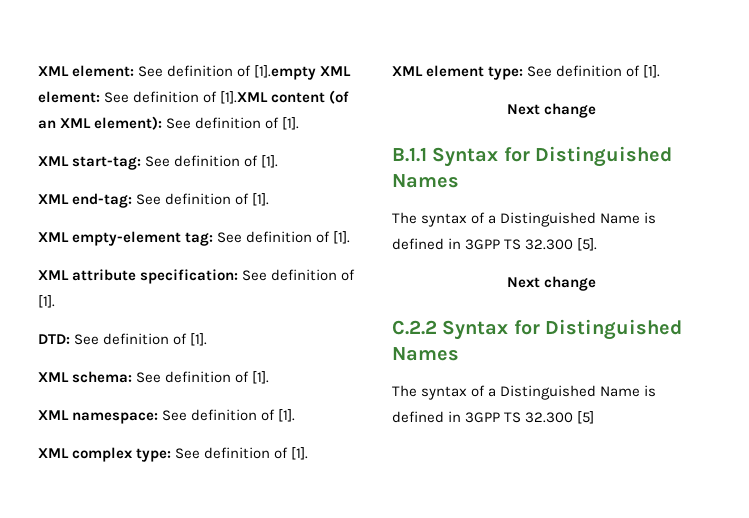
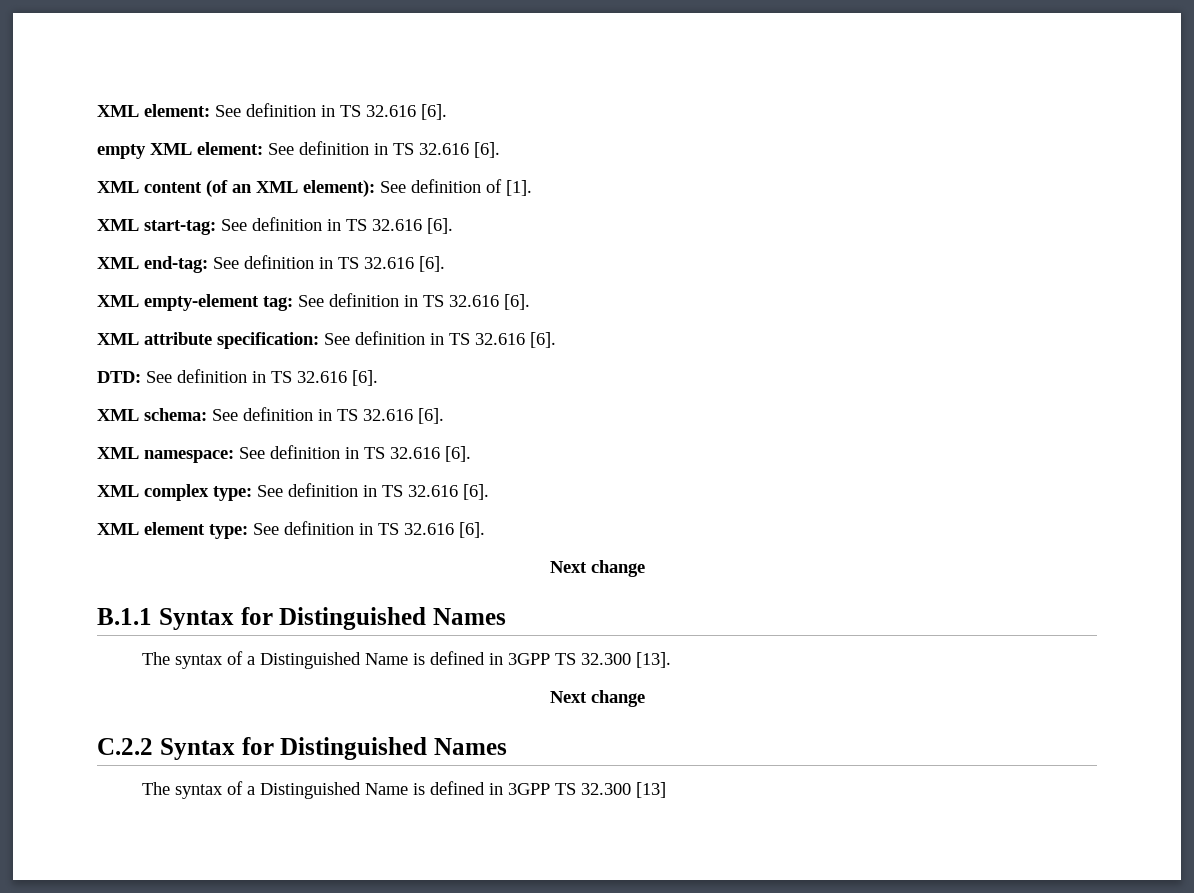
[38,65,352,80] [38,91,269,104] XML element: See definition of [1].empty XML element: See definition of [1].XML -> [97,103,447,120] [97,141,500,159] [97,181,139,193] XML element: See definition in TS 32.616 [6]. // empty XML element: See definition in TS 32.616 [6]. // XML
[244,155,279,168] of [1]. -> [327,218,453,234] in TS 32.616 [6].
[235,193,270,206] of [1]. -> [319,256,445,272] in TS 32.616 [6].
[316,231,351,244] of [1]. -> [404,294,530,310] in TS 32.616 [6].
[341,269,356,281] [38,295,55,308] of [1]. -> [430,332,556,348] in TS 32.616 [6].
[173,333,208,346] of [1]. -> [252,370,378,386] in TS 32.616 [6].
[235,371,270,384] of [1]. -> [318,408,444,424] in TS 32.616 [6].
[261,409,296,422] of [1]. -> [345,446,471,462] in TS 32.616 [6].
[274,447,309,460] of [1]. -> [363,484,489,500] in TS 32.616 [6].
[626,65,661,78] of [1]. -> [359,522,485,538] in TS 32.616 [6].
[577,238,598,251] [5]. -> [635,652,671,668] [13].
[577,411,595,424] [5] -> [635,782,666,798] [13]

